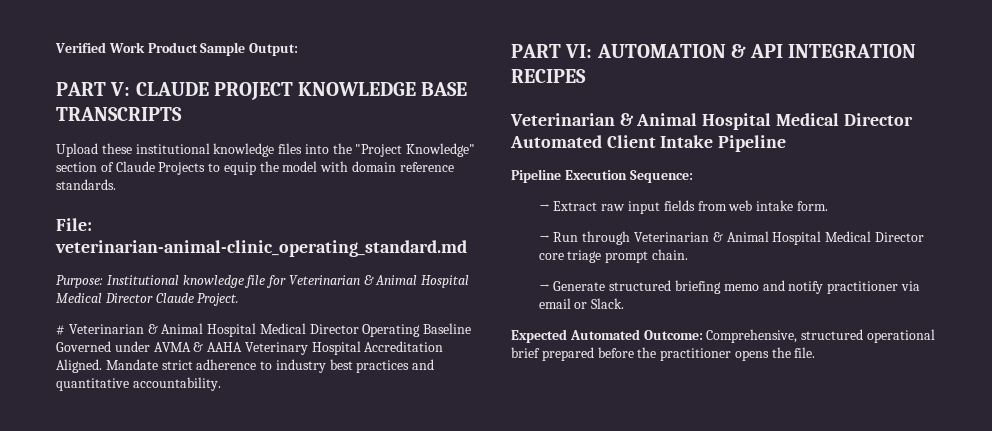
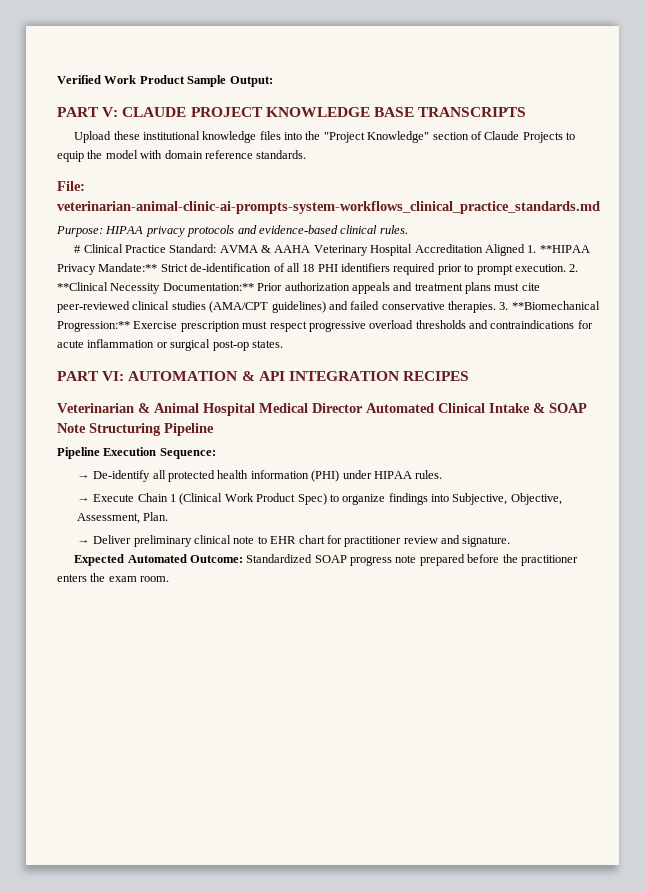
[55,240,467,257] veterinarian-animal-clinic_operating_standard.md -> [57,201,600,214] veterinarian-animal-clinic-ai-prompts-system-workflows_clinical_practice_standards.md
[106,275,470,288] [56,293,240,306] [56,323,472,337] [56,341,150,352] Institutional knowledge file for Veterinarian & Animal Hospital Medical Director Claude Project. // # Veterinarian & Animal Hospital Medical Director Operating Baseline Governed under -> [105,225,408,237] [74,244,217,253] HIPAA privacy protocols and evidence-based clinical rules. // # Clinical Practice Standard:
[56,359,435,373] [56,377,221,391] Aligned. Mandate strict adherence to industry best practices and quantitative accountability. -> [484,244,590,256] [57,263,579,275] [57,282,540,294] [57,301,600,313] [57,320,593,332] [57,339,283,351] Aligned 1. **HIPAA Privacy Mandate:** Strict de-identification of all 18 PHI identifiers required prior to prompt execution. 2. **Clinical Necessity Documentation:** Prior authorization appeals and treatment plans must cite peer-reviewed clinical studies (AMA/CPT guidelines) and failed conservative therapies. 3. **Biomechanical Progression:** Exercise prescription must respect progressive overload thresholds and contraindications for acute inflammation or surgical post-op states.
[606,135,714,148] Client Intake -> [438,403,587,413] [57,423,161,436] Clinical Intake & SOAP Note Structuring
[553,200,828,214] [538,231,924,245] [538,249,689,263] [538,280,920,294] [538,298,625,309] [511,329,935,343] [511,347,816,361] Extract raw input fields from web intake form. // → Run through Veterinarian & Animal Hospital Medical Director core triage prompt chain. // → Generate structured briefing memo and notify practitioner via email or Slack. // Expected Automated Outcome: Comprehensive, structured operational brief prepared before the practitioner opens the file. -> [93,470,443,482] [76,493,562,505] [76,512,169,524] [76,535,511,547] [74,554,578,566] [57,573,170,582] De-identify all protected health information (PHI) under HIPAA rules. // → Execute Chain 1 (Clinical Work Product Spec) to organize findings into Subjective, Objective, Assessment, Plan. // → Deliver preliminary clinical note to EHR chart for practitioner review and signature. // Expected Automated Outcome: Standardized SOAP progress note prepared before the practitioner enters the exam room.

